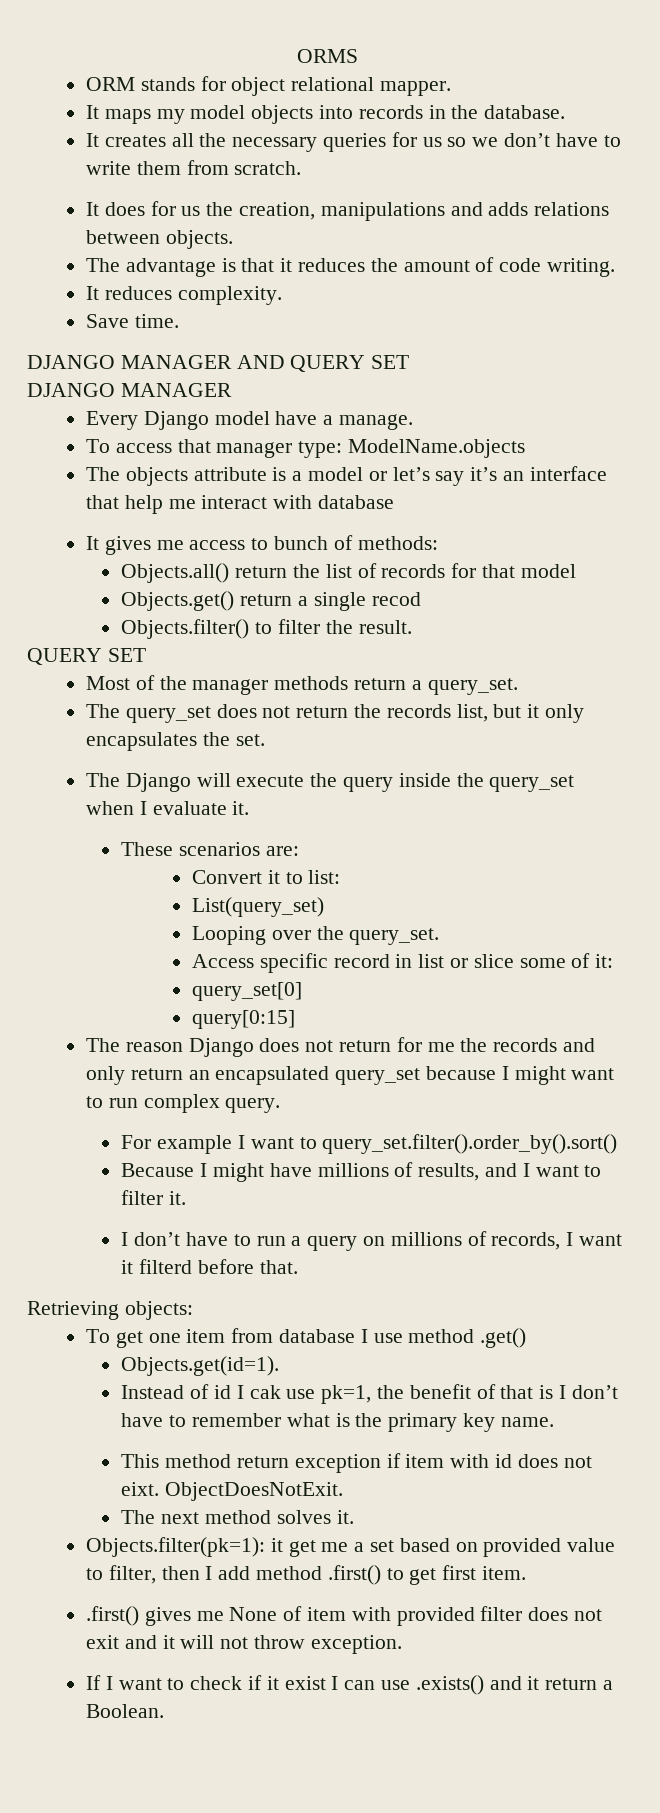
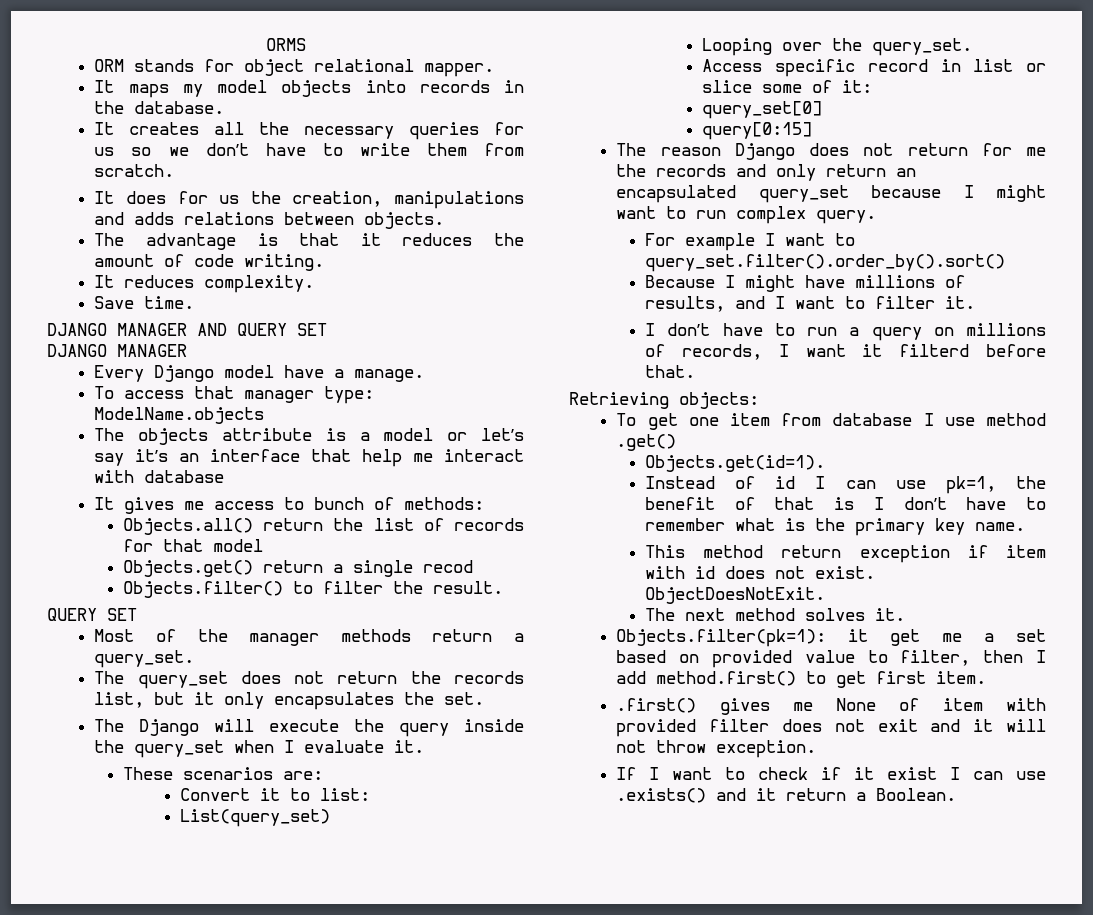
[249,1385,281,1399] cak -> [845,480,876,489] can
[121,1482,160,1496] eixt. -> [815,566,876,579] exist.
[256,1565,381,1585] method .first() -> [656,671,797,686] method.first()

